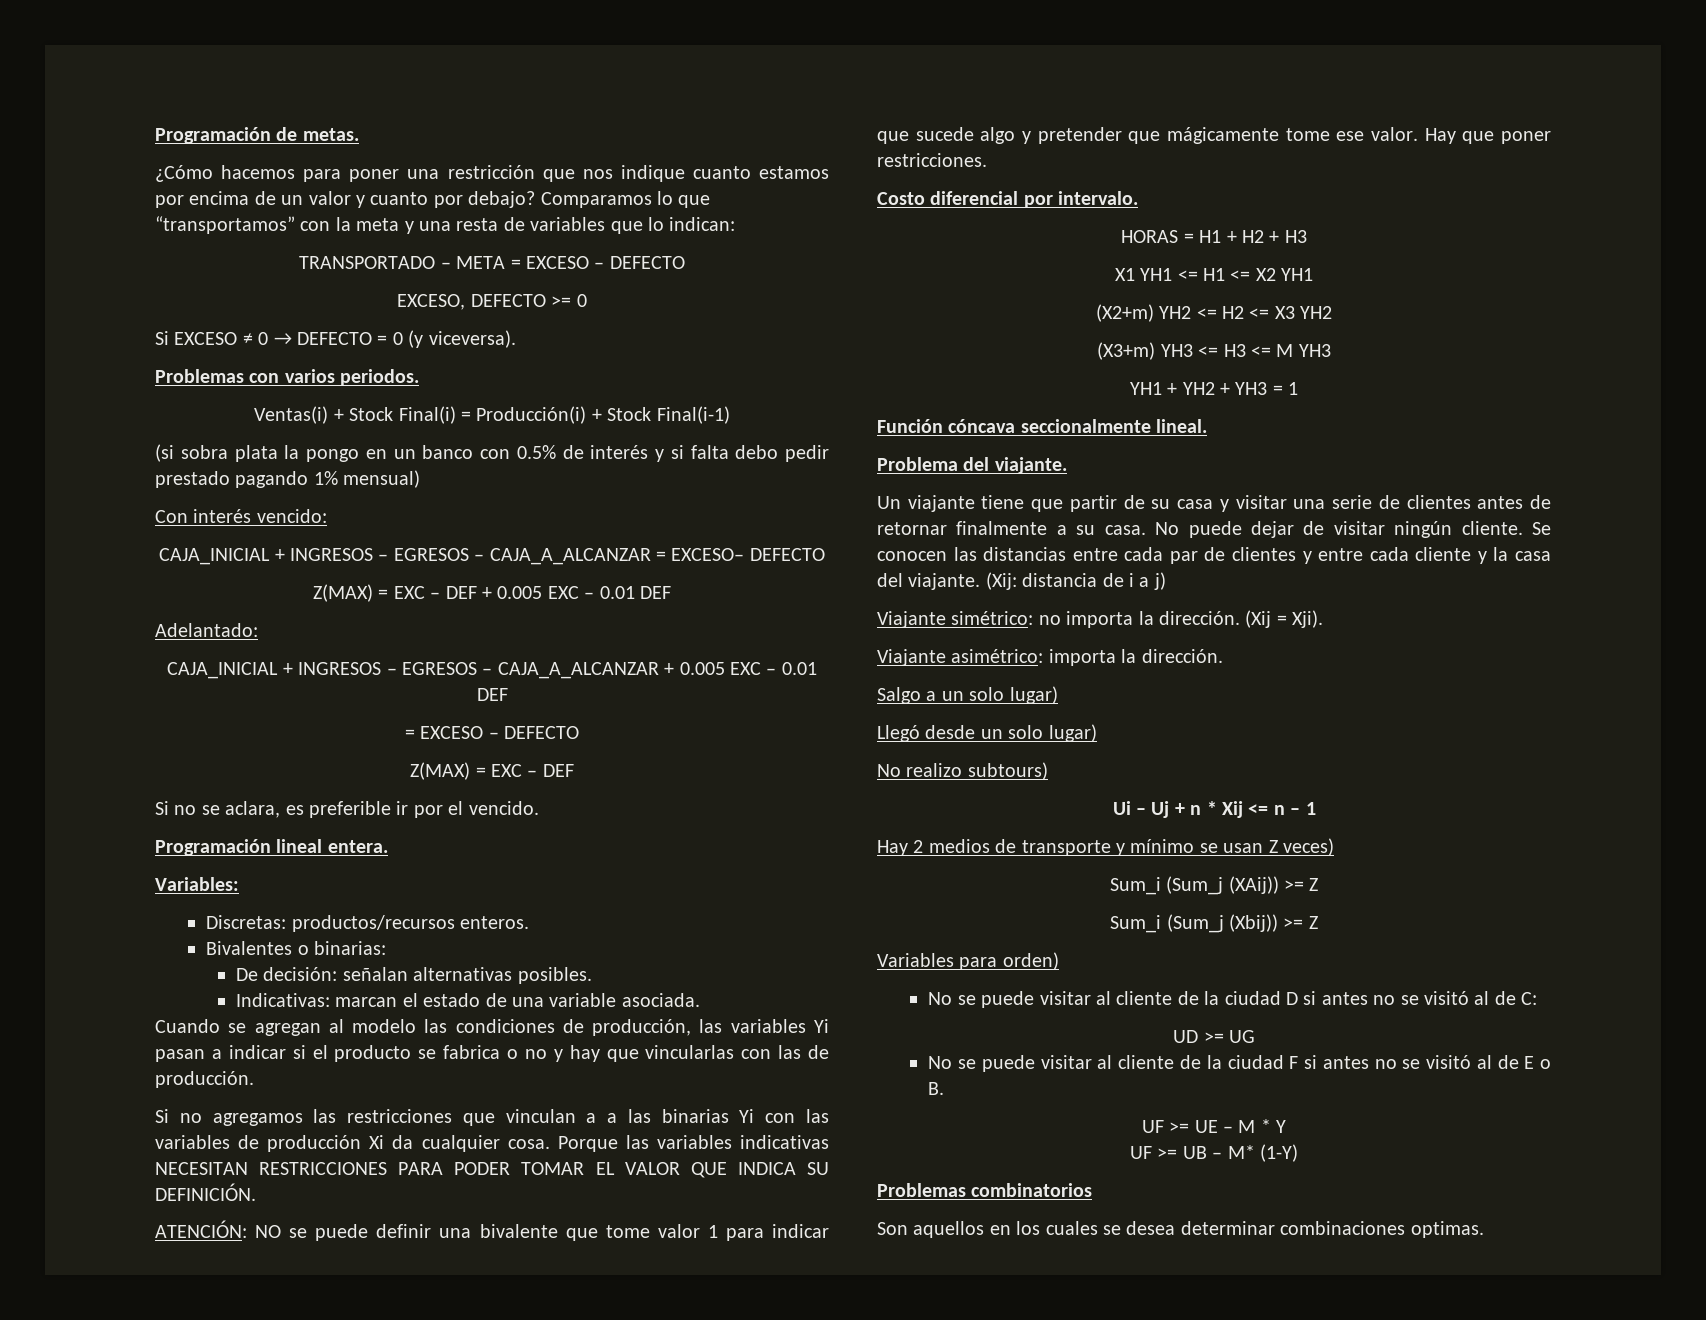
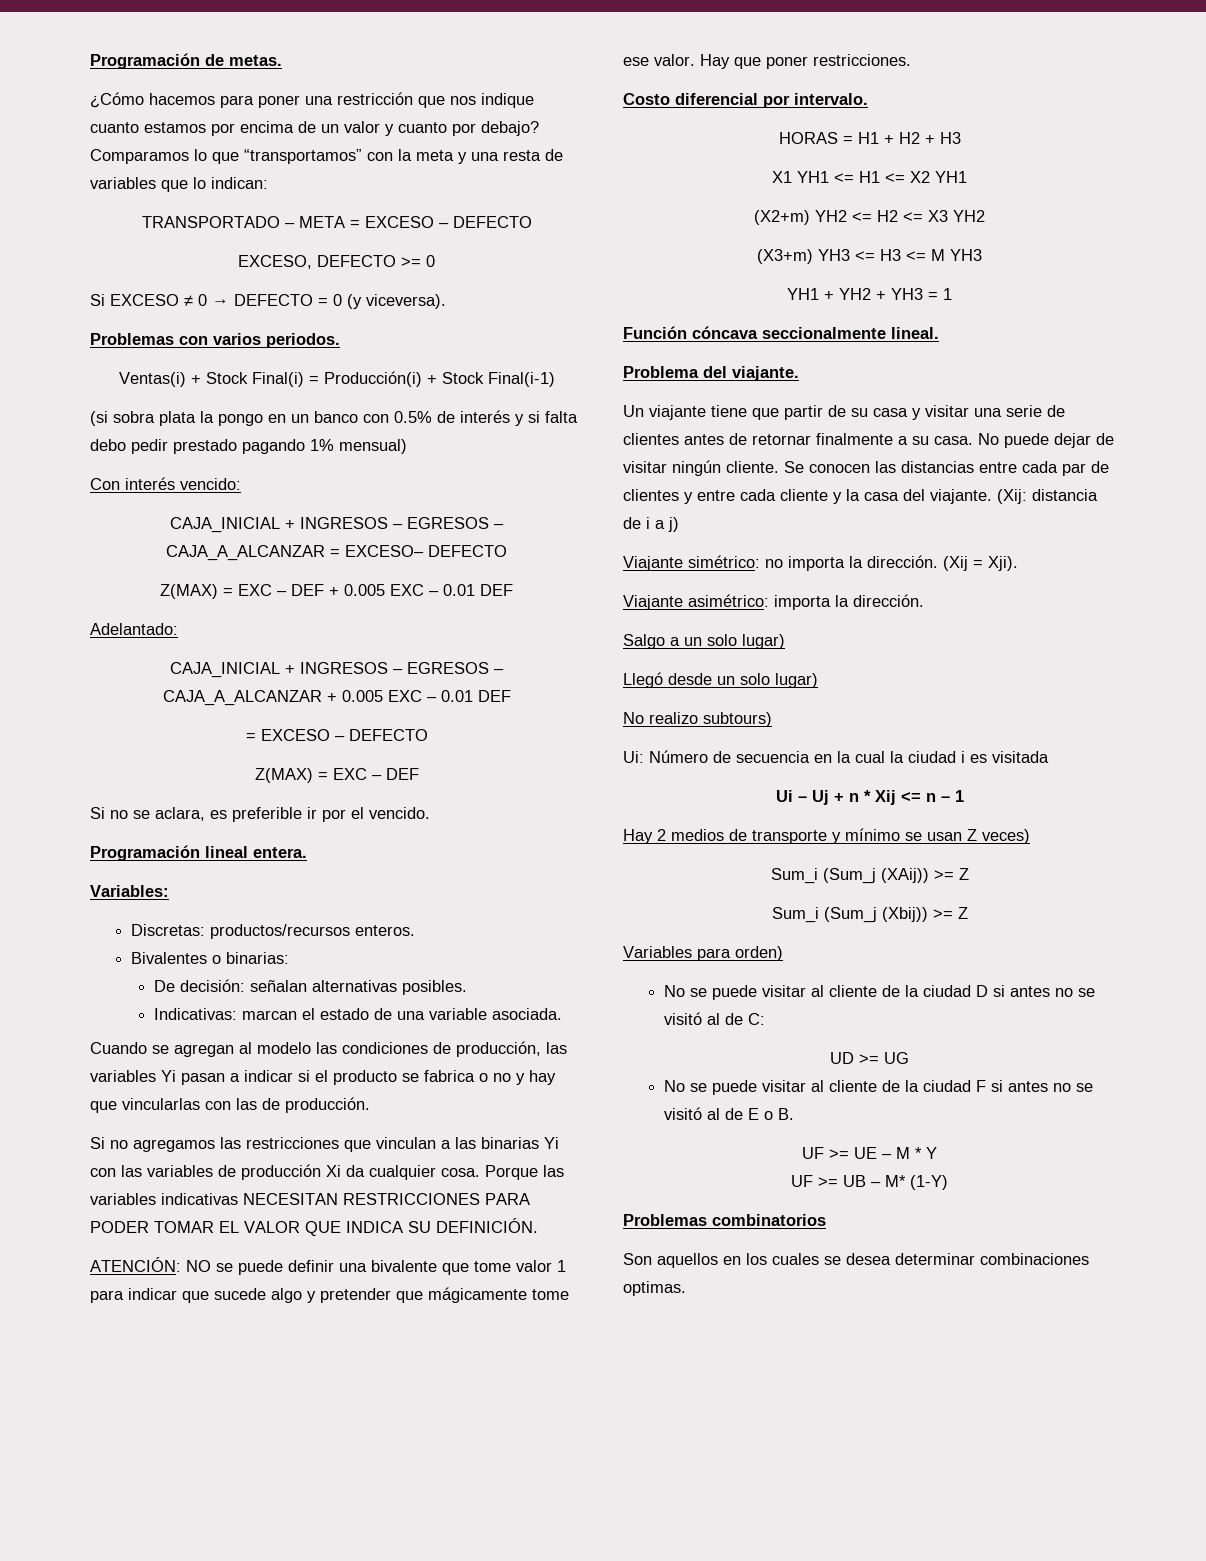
[607,1113,618,1123] a -> (451, 1144) none
(1048, 771) none -> [623,750,1049,763] // Ui: Número de secuencia en la cual la ciudad i es visitada

